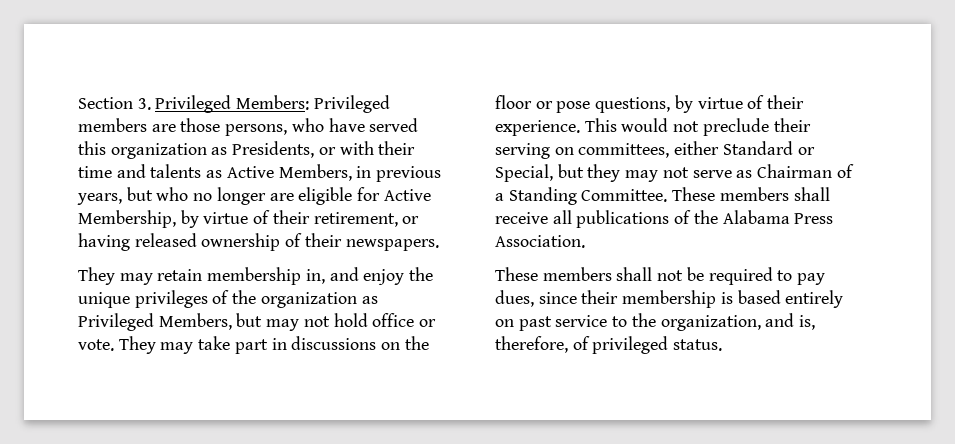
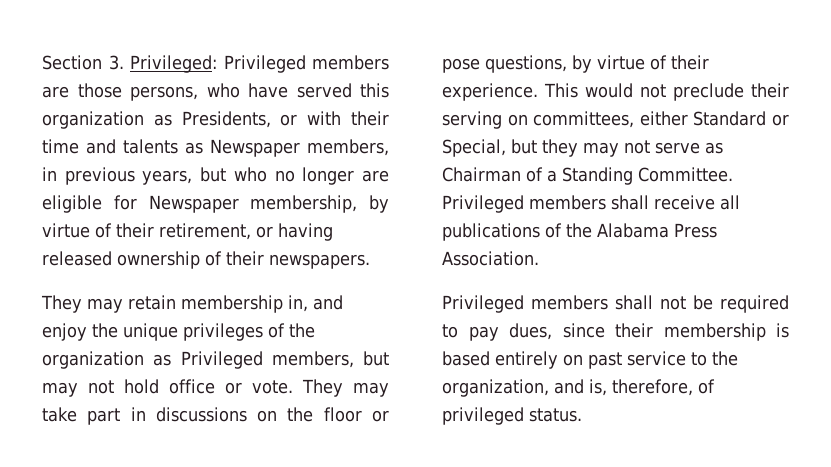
[155,95,310,113] Privileged Members: -> [130,55,217,73] Privileged:
[226,164,352,181] Active Members, -> [210,139,389,157] Newspaper members,
[383,189,431,201] [78,210,176,228] Active Membership, -> [148,195,358,213] Newspaper membership,
[158,313,232,330] Members, -> [271,351,354,368] members,
[672,187,716,201] These -> [442,195,524,213] Privileged
[495,267,538,281] These -> [442,295,524,313] Privileged

